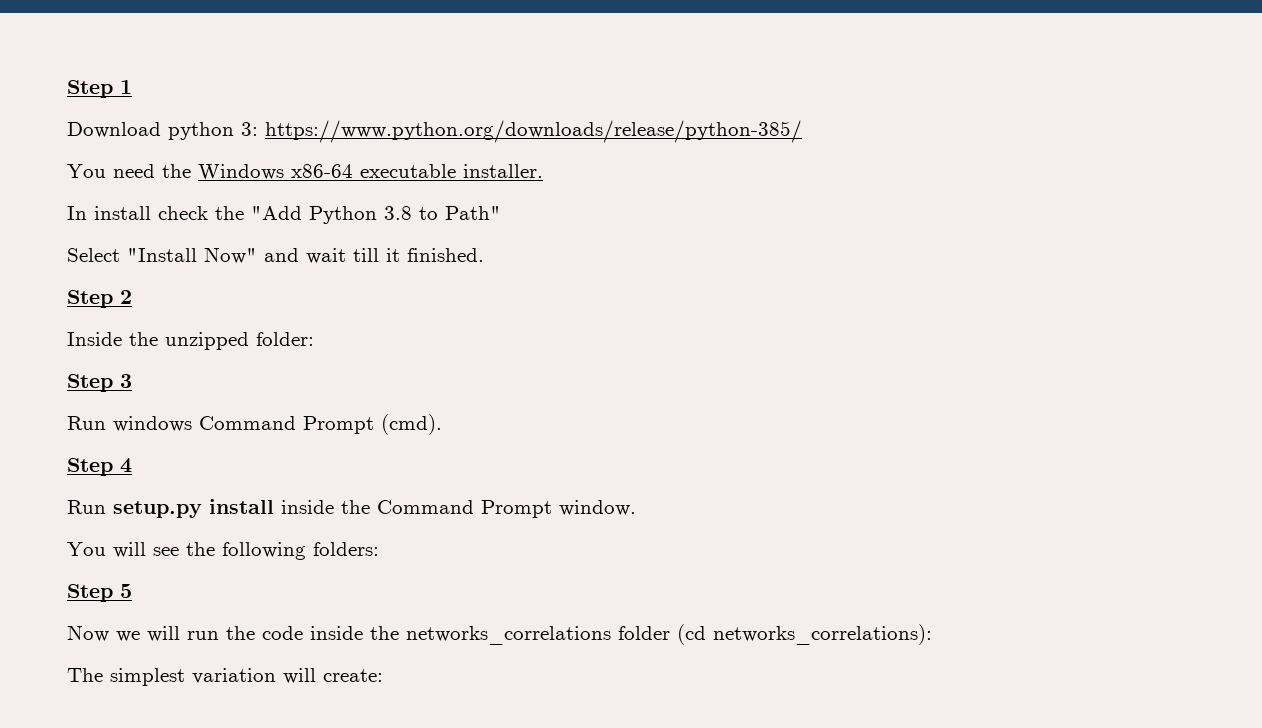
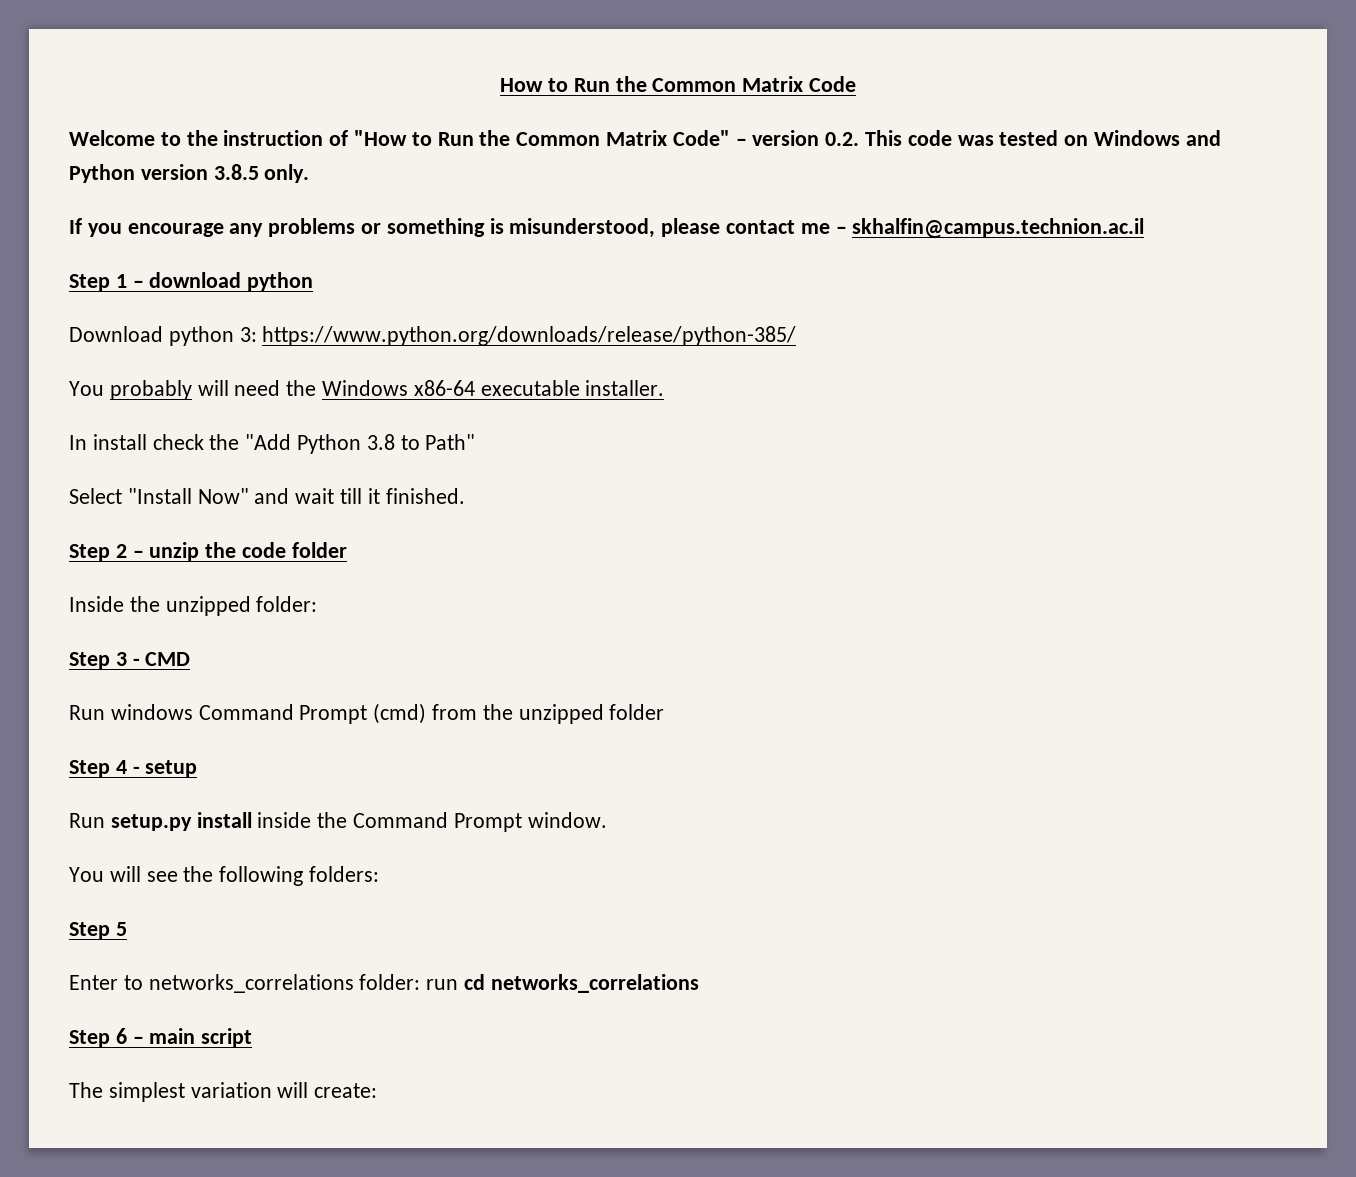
(67, 89) none -> [500,76,856,92] [69,130,1221,146] [69,164,310,183] [69,218,1145,239] How to Run the Common Matrix Code // Welcome to the instruction of "How to Run the Common Matrix Code" – version 0.2. This code was tested on Windows and Python version 3.8.5 only. // If you encourage any problems or something is misunderstood, please contact me – skhalfin@campus.technion.ac.il //
(132, 87) none -> [132,272,314,291] – download python
(106, 171) none -> [109,380,229,400] probably will
(132, 297) none -> [132,542,347,561] – unzip the code folder
(132, 381) none -> [132,652,191,666] - CMD
[381,414,442,435] (cmd). -> [373,703,665,724] (cmd) from the unzipped folder
(132, 465) none -> [132,760,198,777] - setup
[67,624,932,645] Now we will run the code inside the networks_correlations folder (cd networks_correlations): -> [69,974,699,993] [69,1028,253,1047] Enter to networks_correlations folder: run cd networks_correlations // Step 6 – main script

